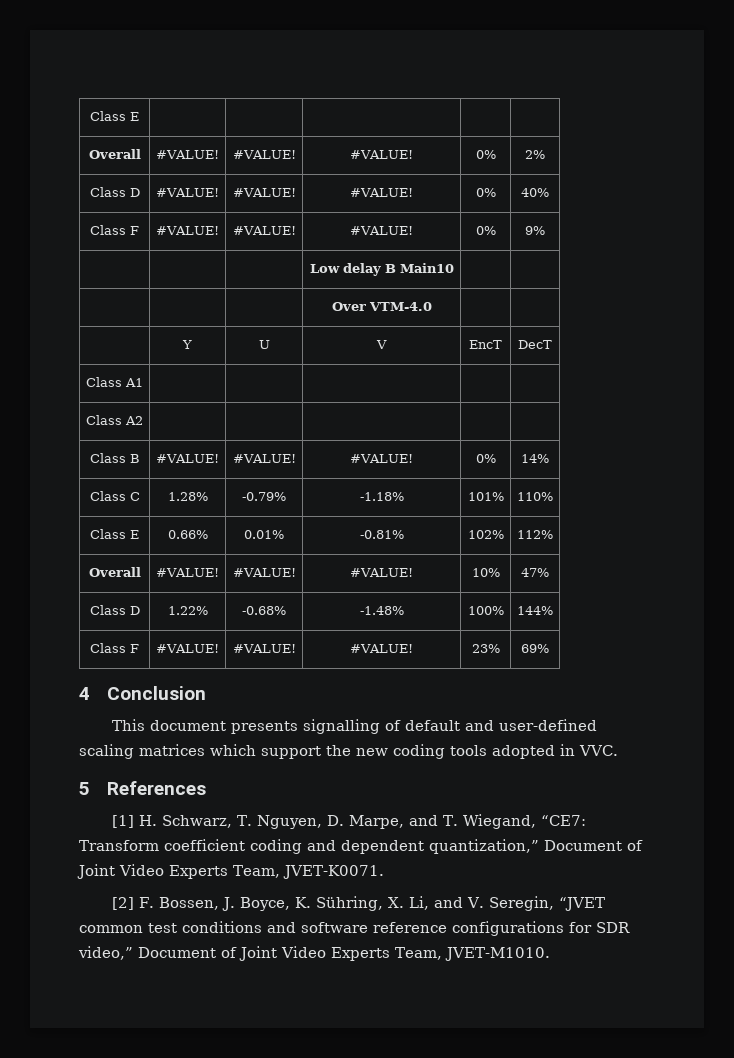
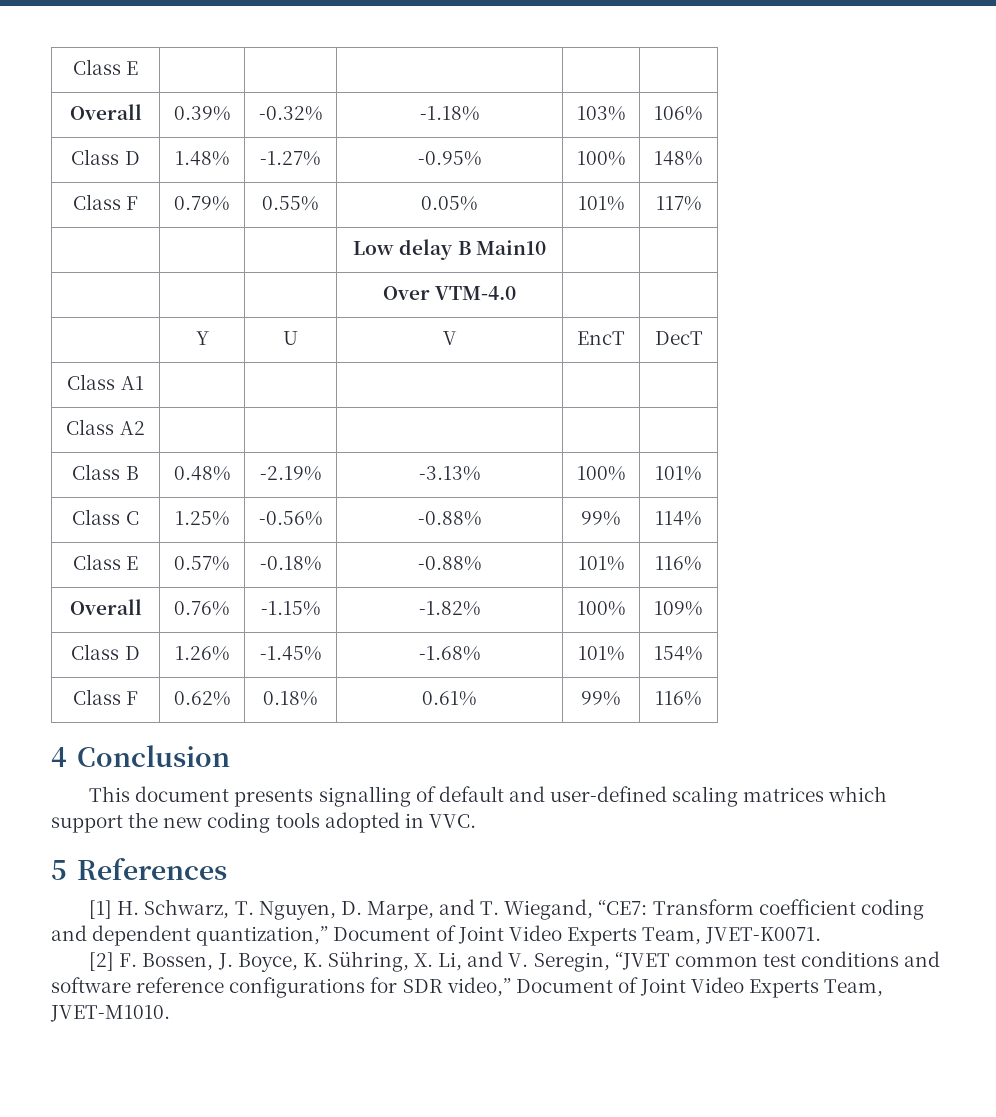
[156,150,219,159] [232,150,296,159] [350,150,414,159] [475,150,496,159] [525,150,545,159] [89,187,140,197] [156,188,219,197] [232,188,296,197] [350,188,414,197] [475,188,496,197] [521,188,549,197] [90,225,139,235] [156,226,219,235] [232,226,296,235] [350,226,414,235] [475,226,496,235] [525,226,545,235] #VALUE! | #VALUE! | #VALUE! | 0% | 2% // Class D | #VALUE! | #VALUE! | #VALUE! | 0% | 40% // Class F | #VALUE! | #VALUE! | #VALUE! | 0% | 9% -> [173,106,231,121] [258,106,323,121] [419,106,480,121] [576,106,626,121] [654,106,703,121] [71,149,140,165] [174,151,230,166] [260,151,321,166] [417,151,482,166] [576,151,626,166] [654,151,703,166] [72,194,139,210] [174,196,230,211] [262,196,319,211] [421,196,478,211] [577,196,625,211] [655,196,702,211] 0.39% | -0.32% | -1.18% | 103% | 106% // Class D | 1.48% | -1.27% | -0.95% | 100% | 148% // Class F | 0.79% | 0.55% | 0.05% | 101% | 117%
[156,454,219,463] [232,454,296,463] [350,454,414,463] [475,454,496,463] [521,454,549,463] [89,491,140,501] [167,492,208,501] [242,492,286,501] [359,492,404,501] [467,492,504,501] [517,492,553,501] [90,529,139,539] [167,530,208,539] [244,530,284,539] [359,530,404,539] [467,530,504,539] [517,530,553,539] [88,567,141,577] [156,568,219,577] [232,568,296,577] [350,568,414,577] [471,568,500,577] [521,568,549,577] [89,605,140,615] [167,606,208,615] [242,606,286,615] [359,606,404,615] [467,606,504,615] [517,606,553,615] [90,643,139,653] [156,644,219,653] [232,644,296,653] [350,644,414,653] [471,644,500,653] [521,644,549,653] #VALUE! | #VALUE! | #VALUE! | 0% | 14% // Class C | 1.28% | -0.79% | -1.18% | 101% | 110% // Class E | 0.66% | 0.01% | -0.81% | 102% | 112% // Overall | #VALUE! | #VALUE! | #VALUE! | 10% | 47% // Class D | 1.22% | -0.68% | -1.48% | 100% | 144% // Class F | #VALUE! | #VALUE! | #VALUE! | 23% | 69% -> [173,466,231,481] [259,466,322,481] [418,466,481,481] [576,466,626,481] [655,466,702,481] [72,509,139,525] [174,511,230,526] [258,511,323,526] [417,511,482,526] [581,511,621,526] [655,511,702,526] [72,554,139,570] [174,556,230,571] [259,556,322,571] [417,556,482,571] [577,556,625,571] [655,556,702,571] [69,599,142,615] [174,601,230,616] [260,601,321,616] [418,601,481,616] [576,601,626,616] [654,601,703,616] [71,644,140,660] [174,646,230,661] [259,646,322,661] [418,646,481,661] [577,646,625,661] [654,646,703,661] [72,689,139,705] [173,691,231,706] [263,691,318,706] [422,691,477,706] [581,691,621,706] [655,691,702,706] 0.48% | -2.19% | -3.13% | 100% | 101% // Class C | 1.25% | -0.56% | -0.88% | 99% | 114% // Class E | 0.57% | -0.18% | -0.88% | 101% | 116% // Overall | 0.76% | -1.15% | -1.82% | 100% | 109% // Class D | 1.26% | -1.45% | -1.68% | 101% | 154% // Class F | 0.62% | 0.18% | 0.61% | 99% | 116%

